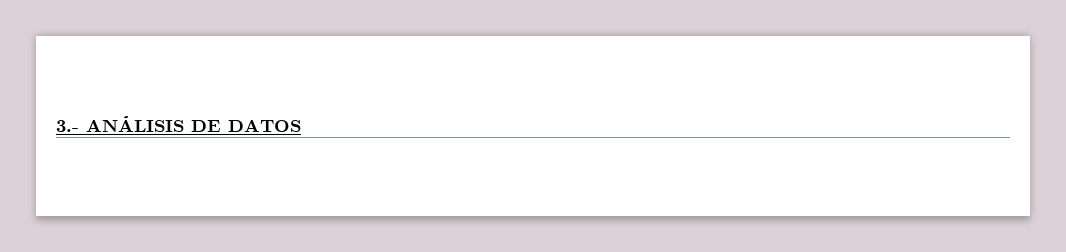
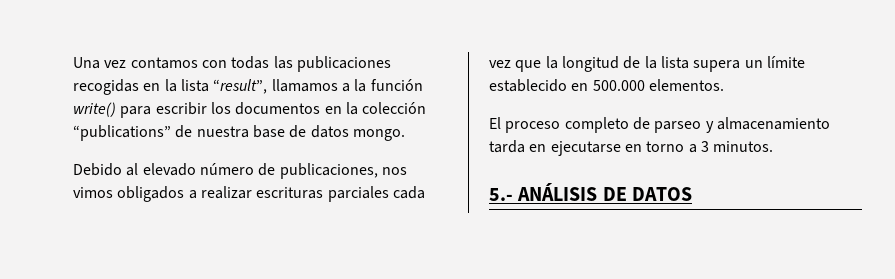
[56,120,79,132] 3.- -> [73,56,391,72] [73,79,423,95] [73,102,427,118] [73,125,405,141] [73,163,407,179] [73,186,425,202] [489,56,805,72] [489,79,724,92] [489,117,830,133] [489,140,774,156] [489,188,513,201] Una vez contamos con todas las publicaciones recogidas en la lista “result”, llamamos a la función write() para escribir los documentos en la colección “publications” de nuestra base de datos mongo. // Debido al elevado número de publicaciones, nos vimos obligados a realizar escrituras parciales cada vez que la longitud de la lista supera un límite establecido en 500.000 elementos. // El proceso completo de parseo y almacenamiento tarda en ejecutarse en torno a 3 minutos. // 5.-

